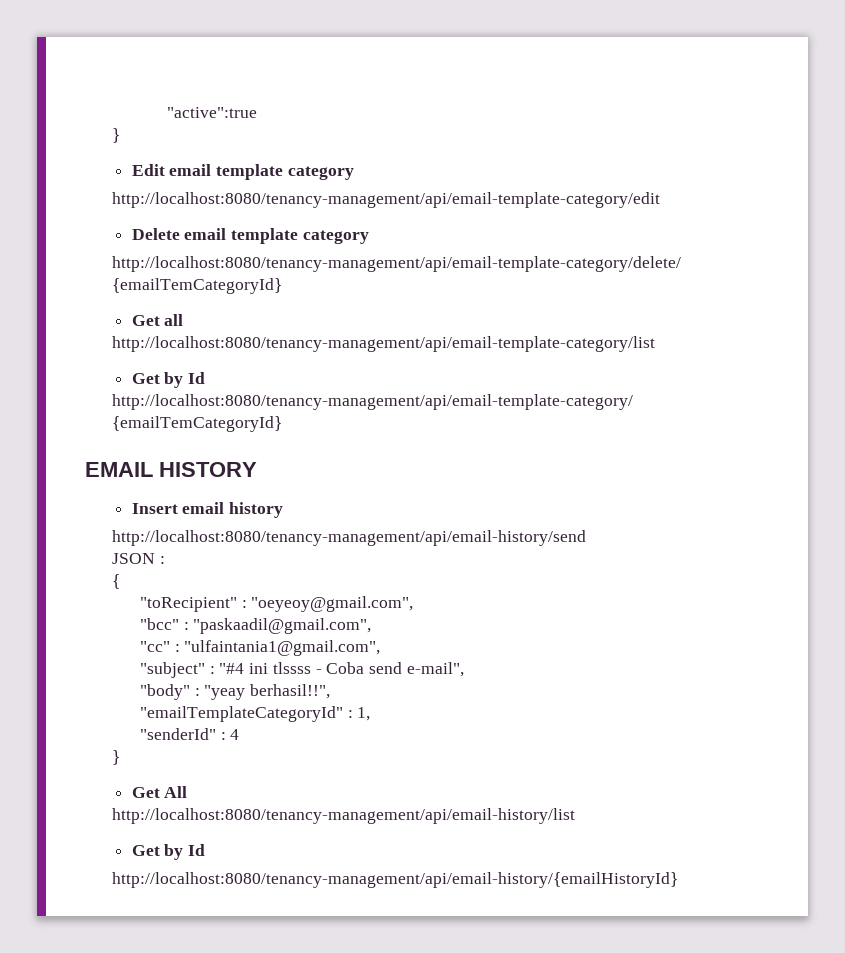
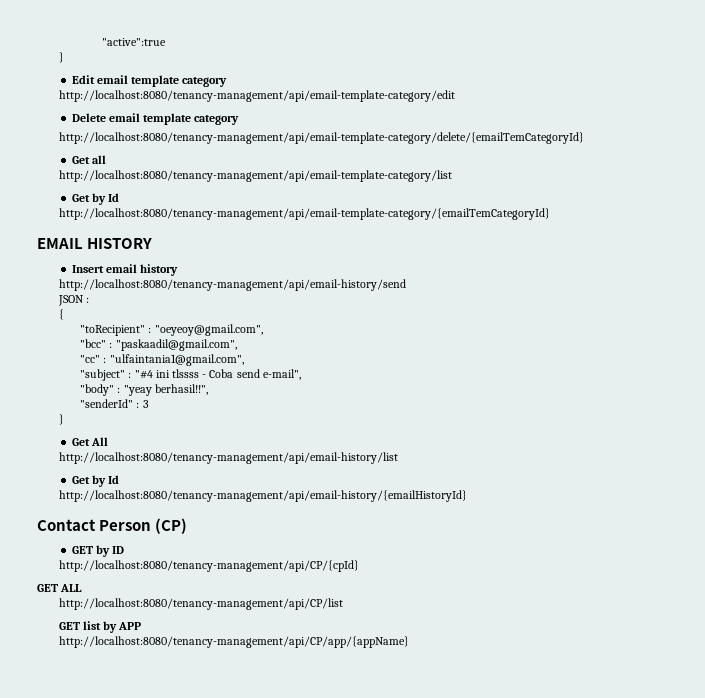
[139,706,371,722] // "emailTemplateCategoryId" : 1, -> (208, 389) none
[230,729,240,740] 4 -> [142,400,149,408] 3
(679, 880) none -> [37,518,188,534] [71,545,125,557] [58,560,359,572] [37,584,83,592] [58,598,343,610] [58,621,142,633] [58,636,409,648] // Contact Person (CP) // GET by ID // http://localhost:8080/tenancy-management/api/CP/{cpId} // GET ALL // http://localhost:8080/tenancy-management/api/CP/list // GET list by APP // http://localhost:8080/tenancy-management/api/CP/app/{appName}

